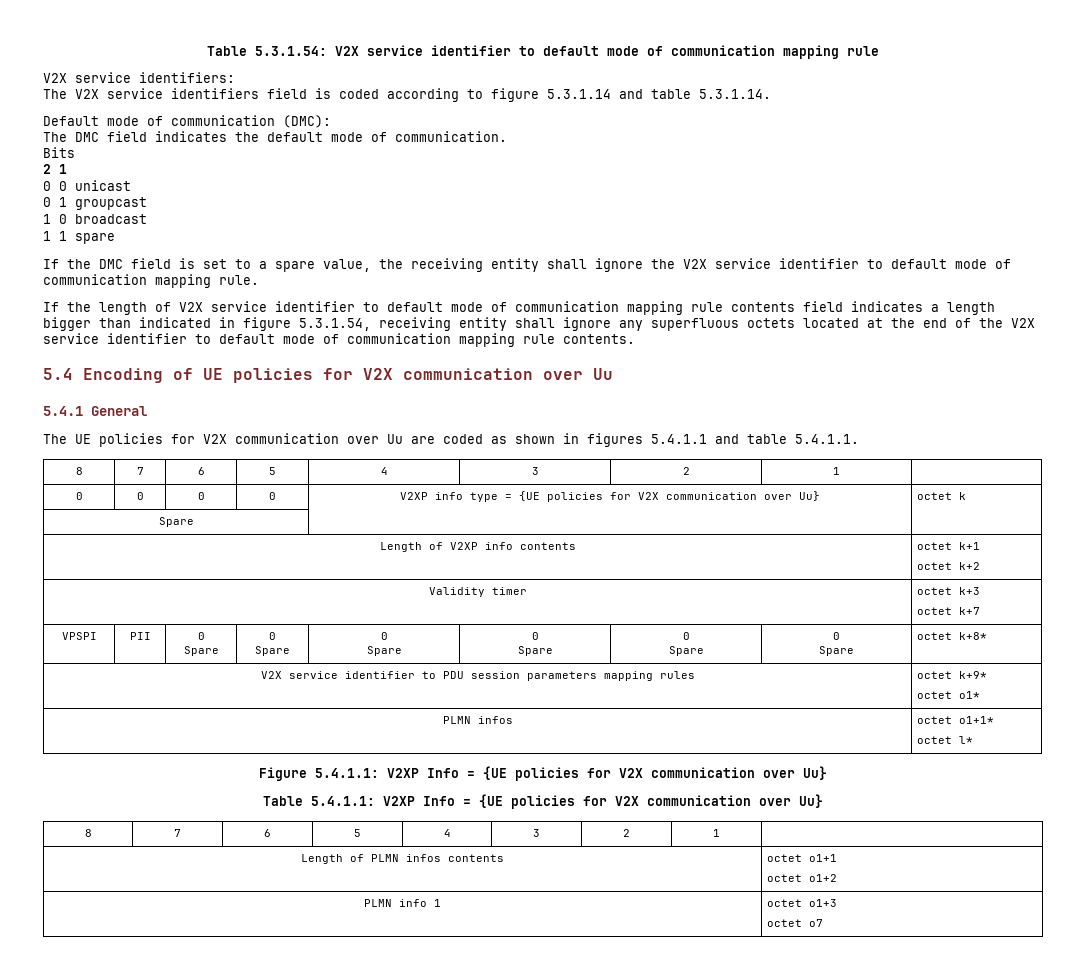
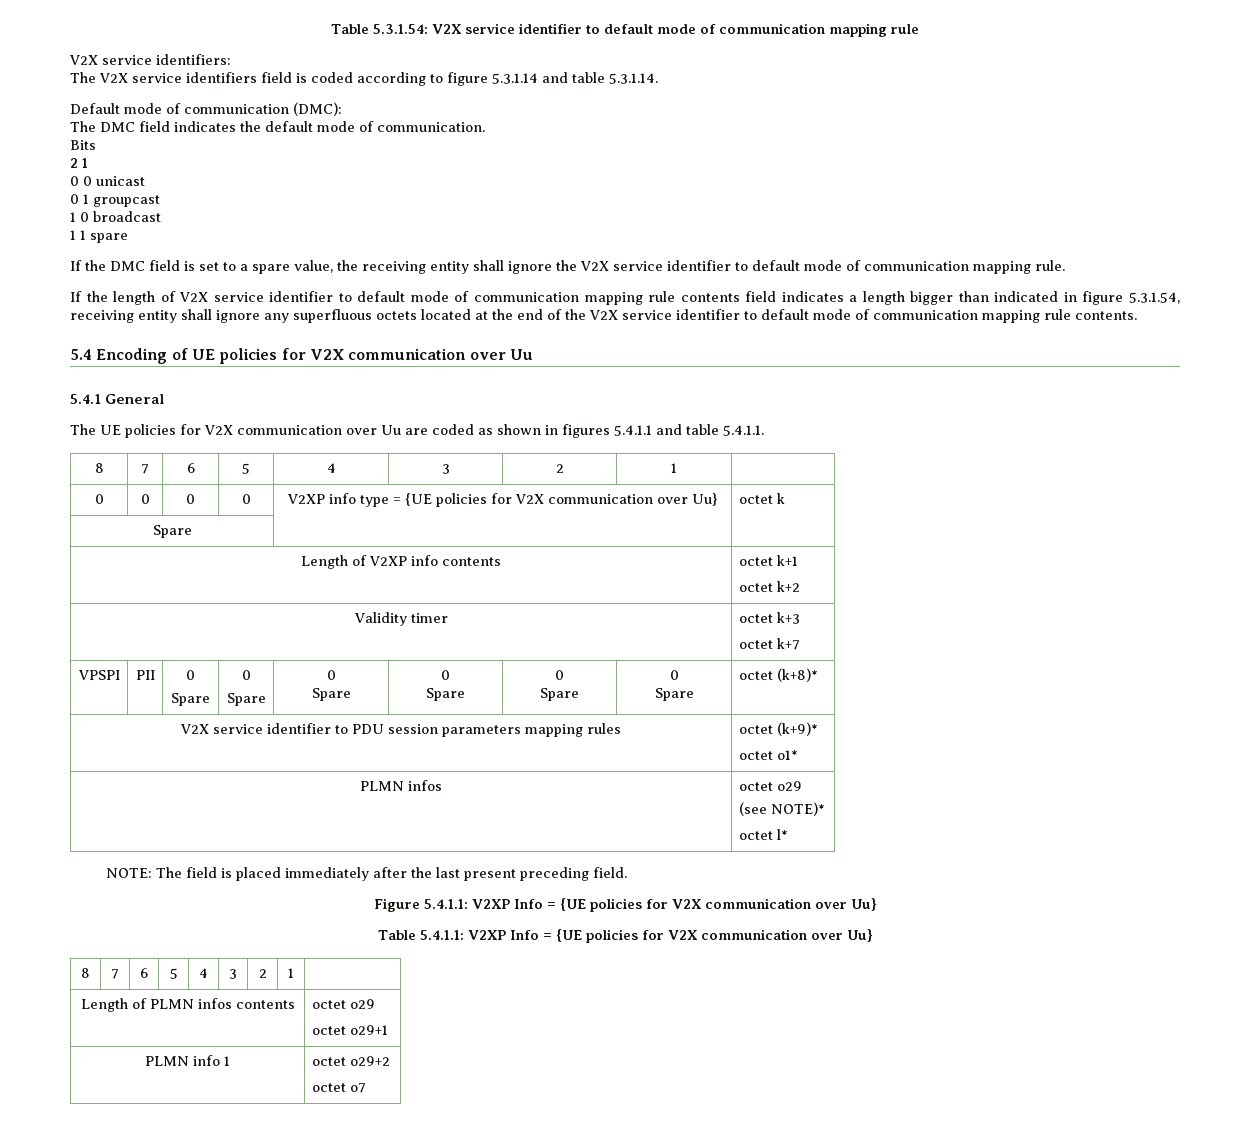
[958,632,987,640] k+8* -> [776,668,818,682] (k+8)*
[958,671,987,679] k+9* -> [776,722,818,736] (k+9)*
[958,716,994,724] o1+1* -> [776,781,802,791] [738,802,825,816] o29 // (see NOTE)*
(973, 740) none -> [105,867,627,881] // NOTE: The field is placed immediately after the last present preceding field.
[808,854,837,862] [766,874,837,882] o1+1 // octet o1+2 -> [349,999,375,1009] [311,1025,388,1035] o29 // octet o29+1
[808,899,837,907] o1+3 -> [349,1056,390,1066] o29+2

